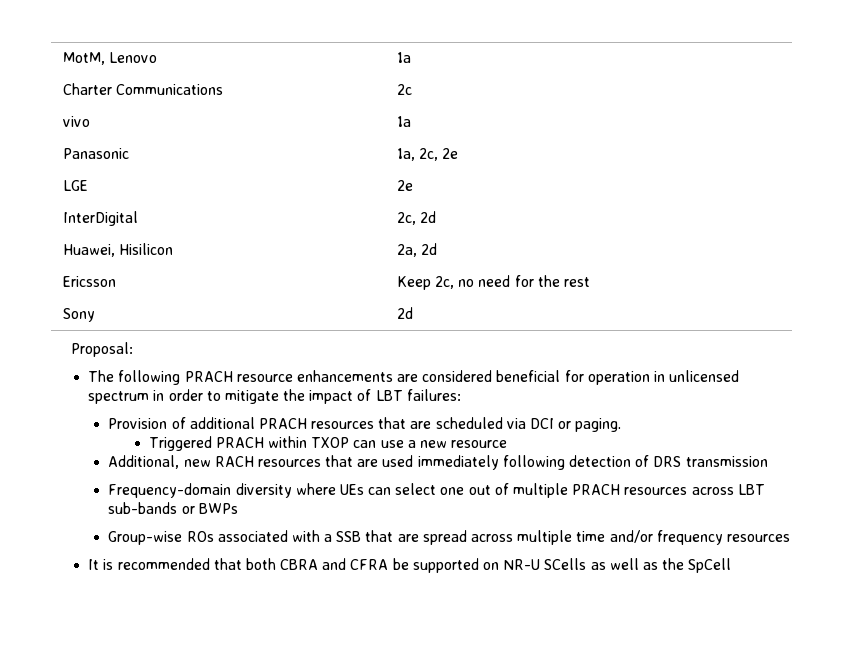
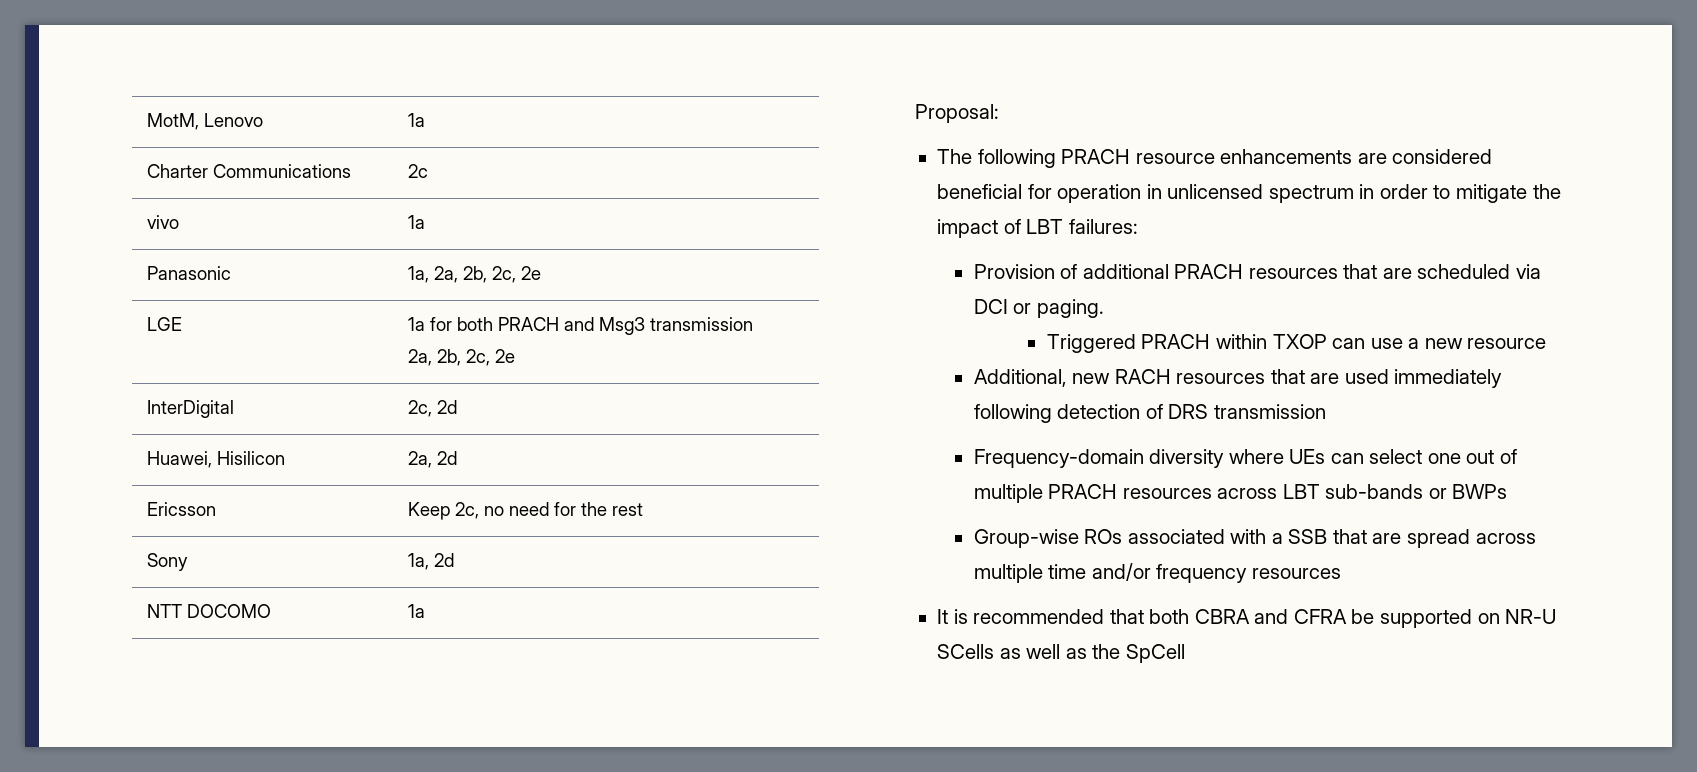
(415, 154) none -> [434,266,488,283] 2a, 2b,
(88, 185) none -> [408,317,754,335] [408,349,491,366] 1a for both PRACH and Msg3 transmission // 2a, 2b, 2c,
[396,307,413,319] 2d -> [408,553,455,570] [147,604,272,618] [408,604,426,618] 1a, 2d // NTT DOCOMO | 1a

